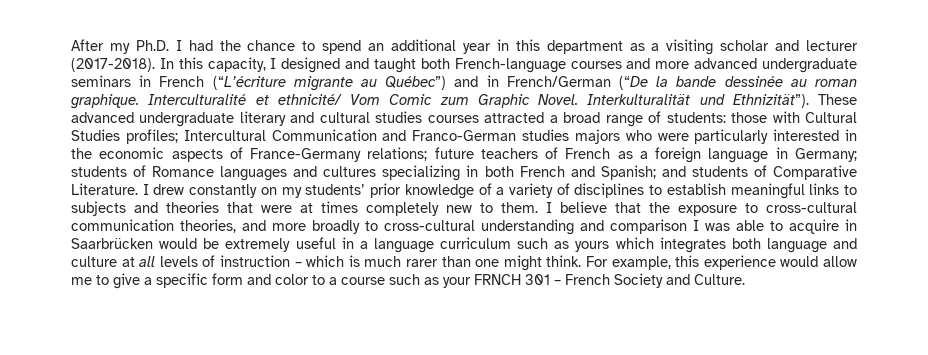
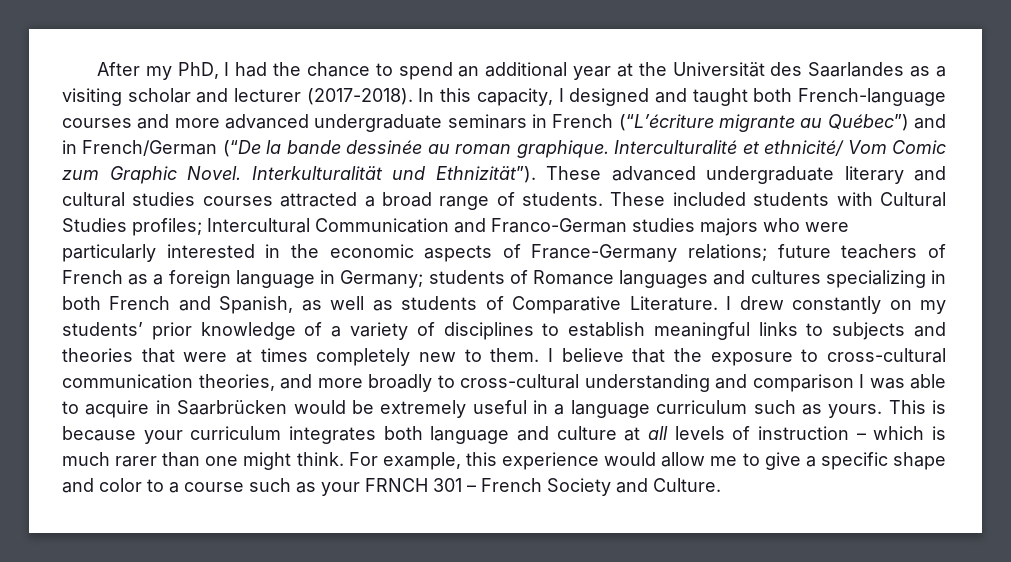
[135,40,169,51] Ph.D. -> [177,62,219,79] PhD,
[496,39,623,54] in this department -> [616,62,905,77] at the Universität des Saarlandes
[666,112,768,123] students: those -> [522,192,830,206] students. These included students
[600,165,686,180] Spanish; and -> [219,296,393,314] Spanish, as well as
[575,237,654,252] yours which -> [828,400,946,418] [62,426,282,444] yours. This is because your curriculum
[212,273,243,285] form -> [893,452,947,470] shape

